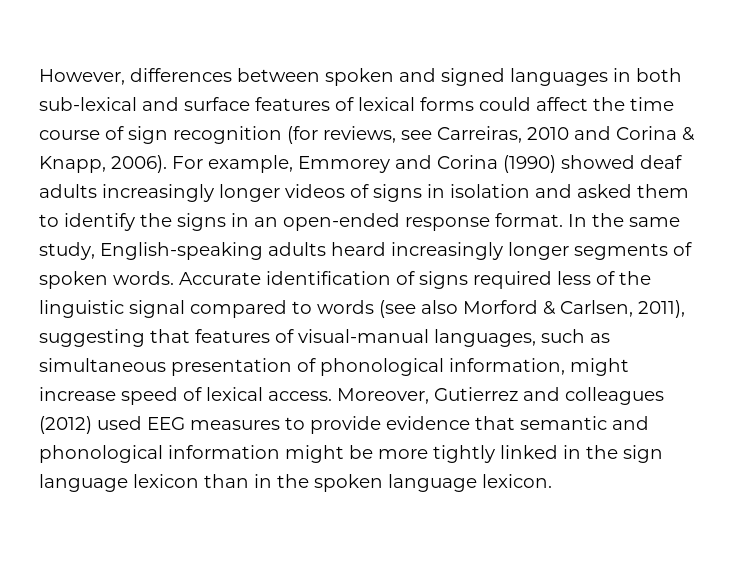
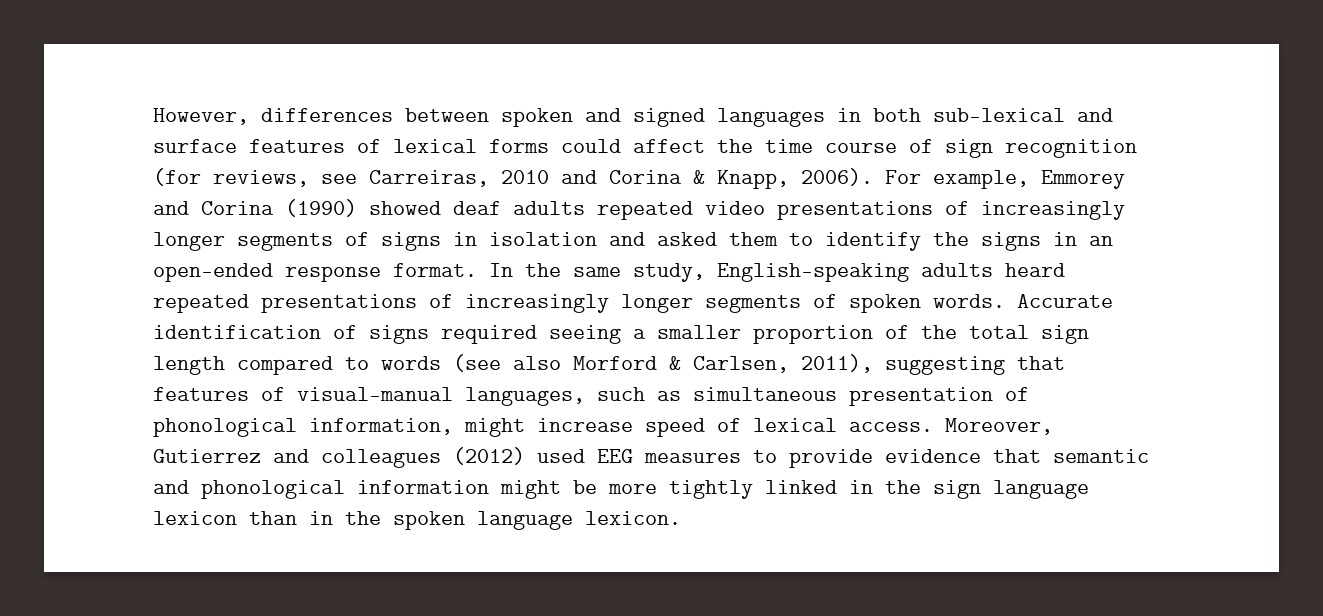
[102,184,345,202] increasingly longer videos -> [597,201,1125,220] [153,232,333,251] repeated video presentations of increasingly longer segments
(386, 249) none -> [153,294,453,313] repeated presentations of
[557,271,651,285] [39,300,185,318] less of the linguistic signal -> [549,325,1089,344] [153,356,225,375] seeing a smaller proportion of the total sign length

